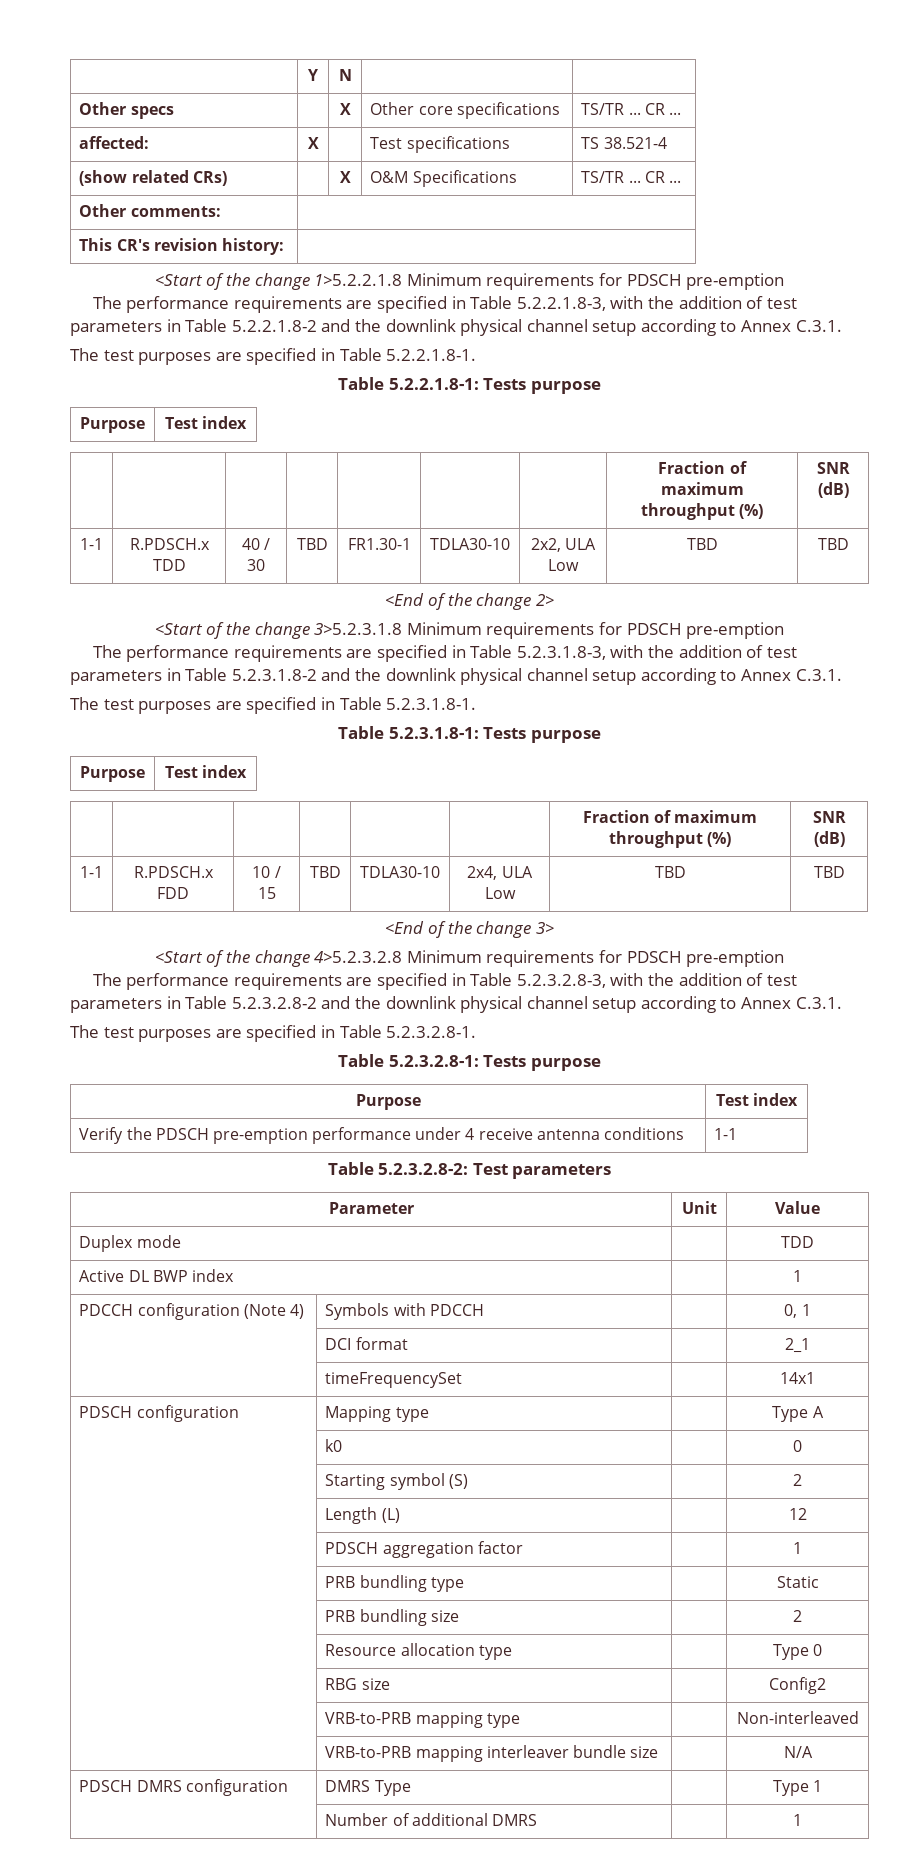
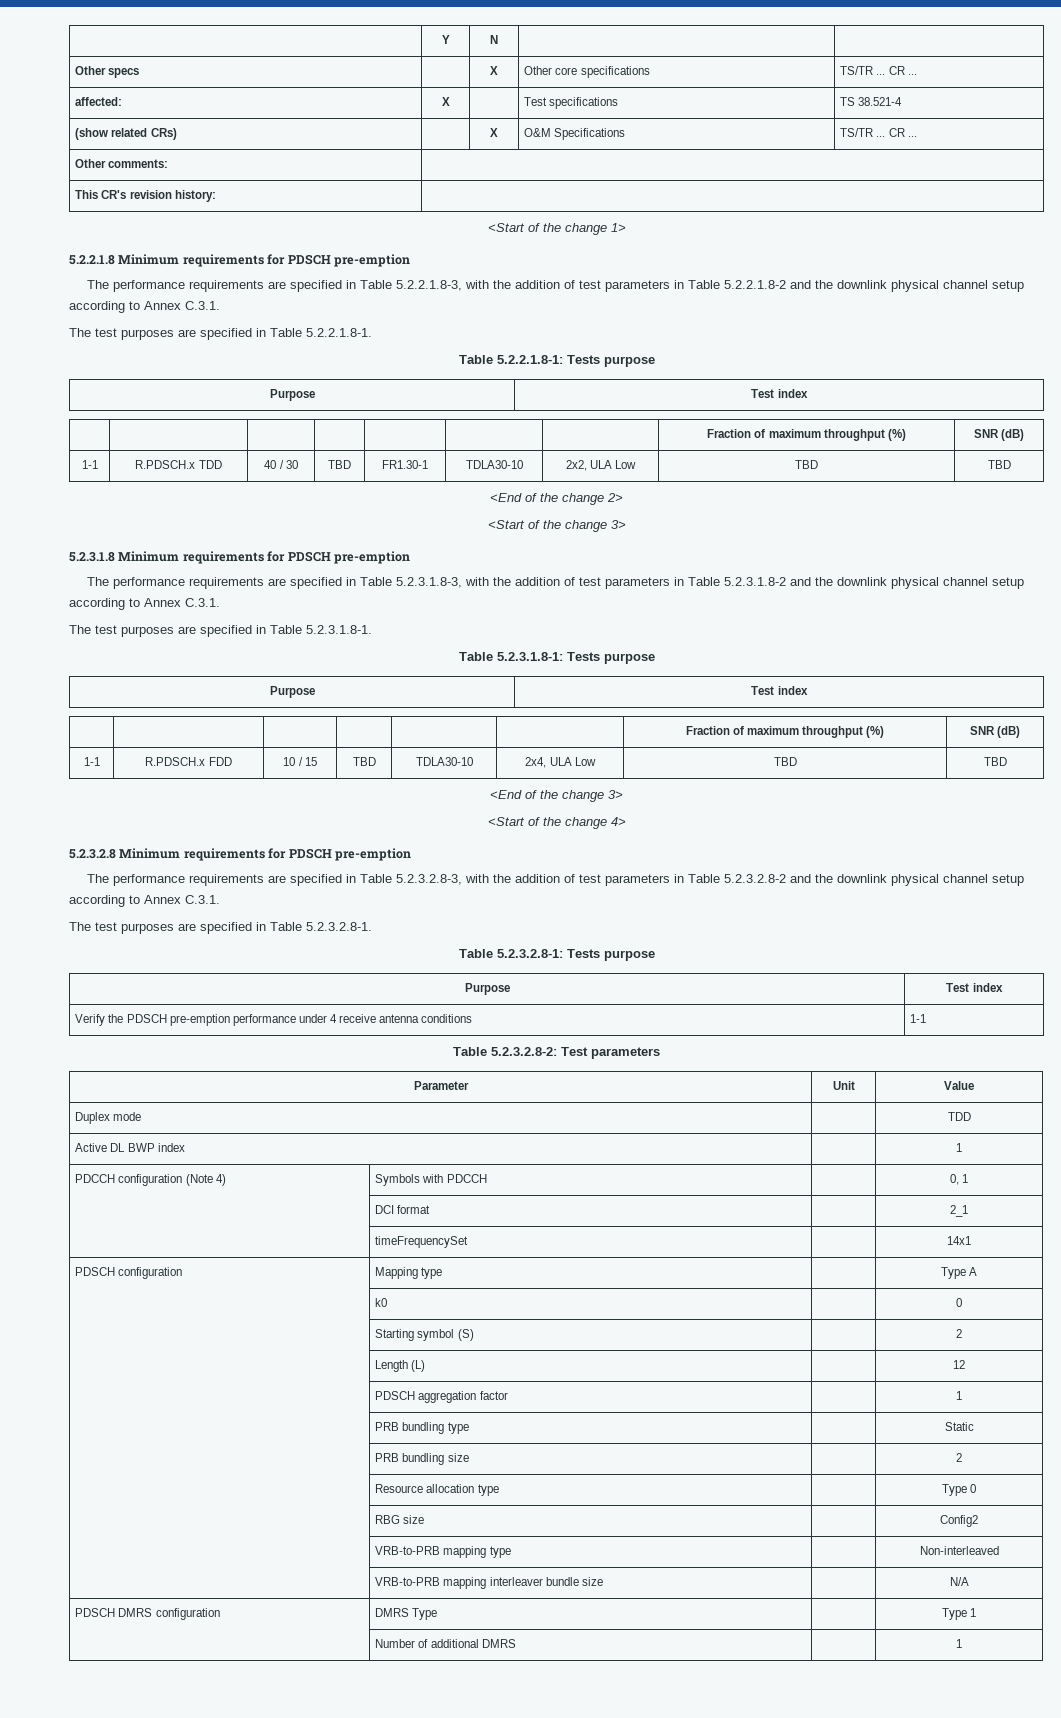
[314,274,403,286] 1>5.2.2.1.8 -> [610,223,626,232] [69,255,115,265] 1> // 5.2.2.1.8
[314,623,403,635] 3>5.2.3.1.8 -> [610,520,626,529] [69,552,115,562] 3> // 5.2.3.1.8
[314,951,403,963] 4>5.2.3.2.8 -> [610,817,626,826] [69,849,116,859] 4> // 5.2.3.2.8

